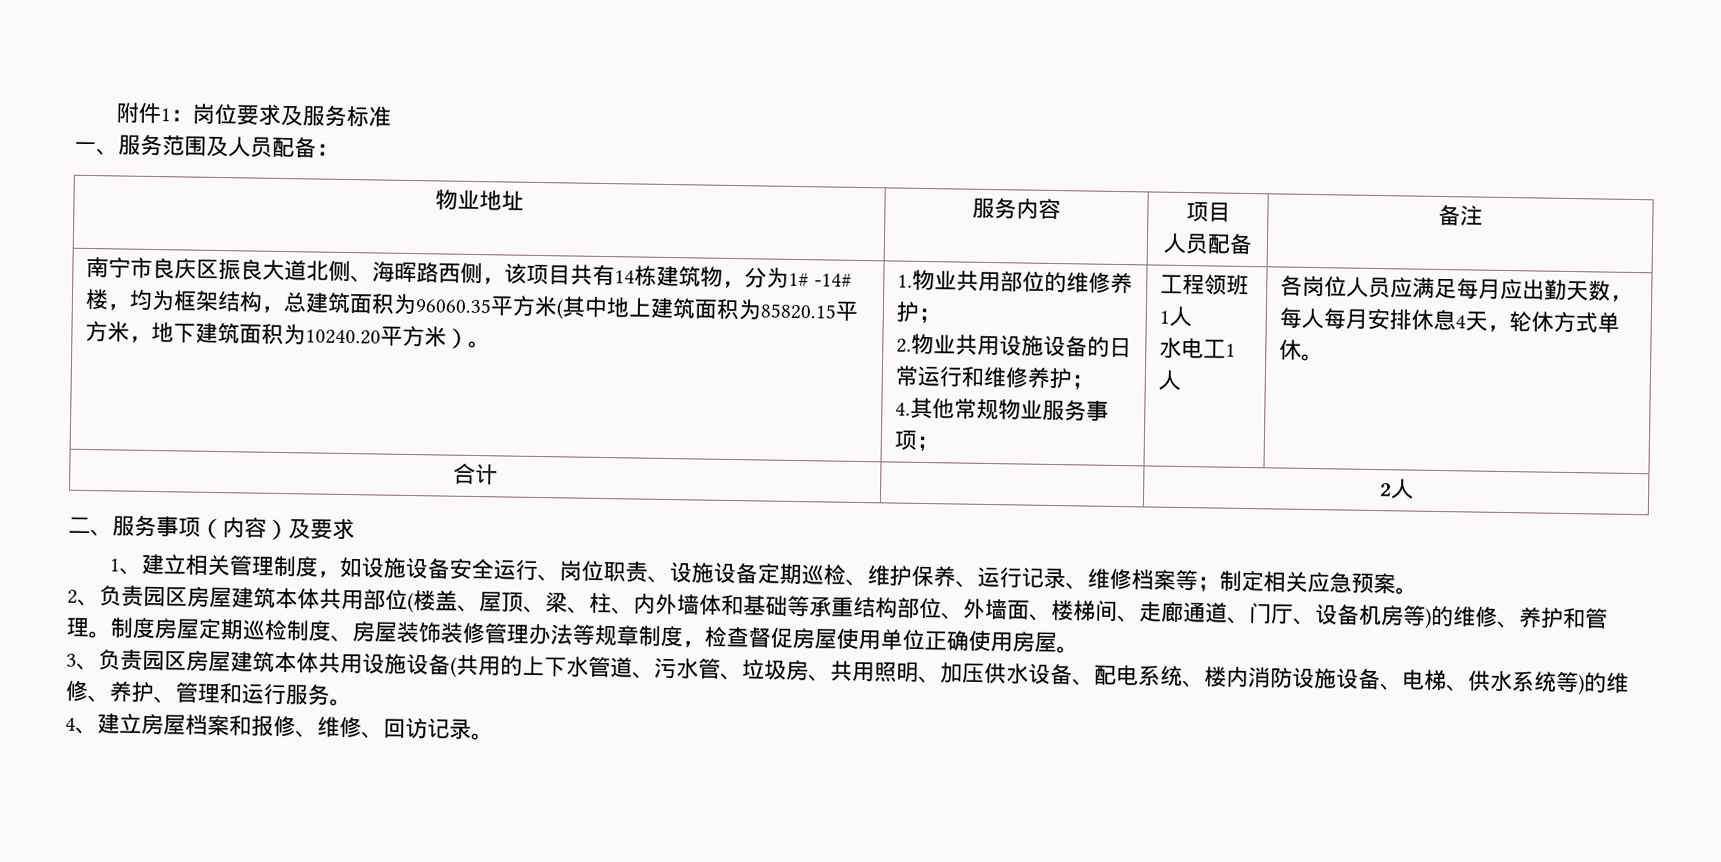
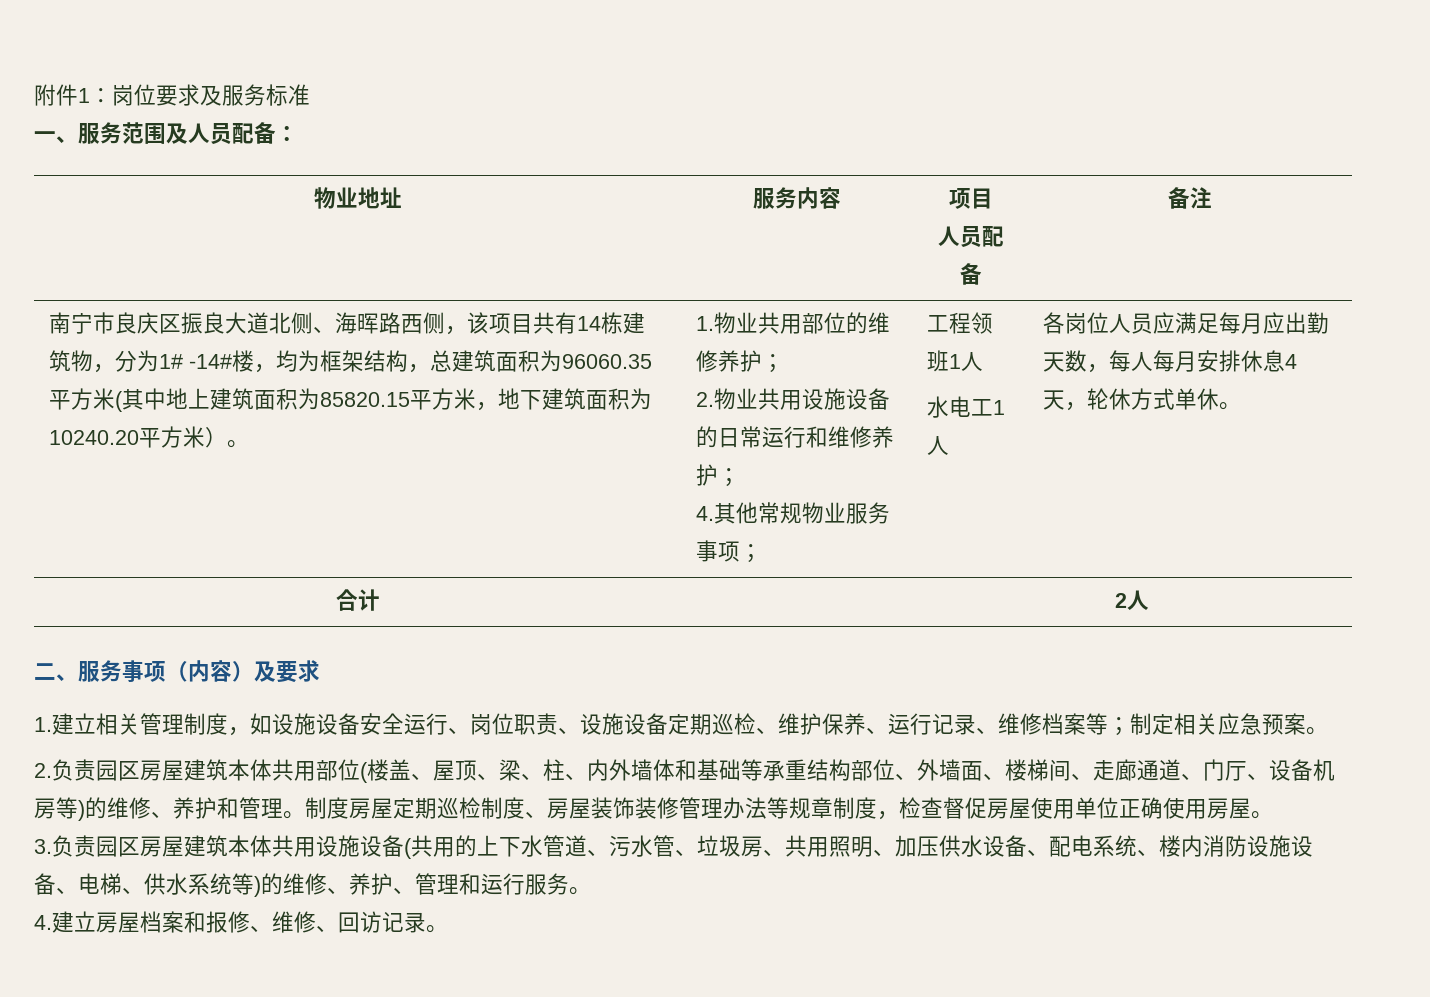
[109,558,143,575] 1、 -> [34,717,52,732] 1.
[67,589,100,607] 2、 -> [34,763,52,778] 2.
[66,653,99,671] 3、 -> [34,839,52,854] 3.
[65,717,98,735] 4、 -> [34,915,52,930] 4.

